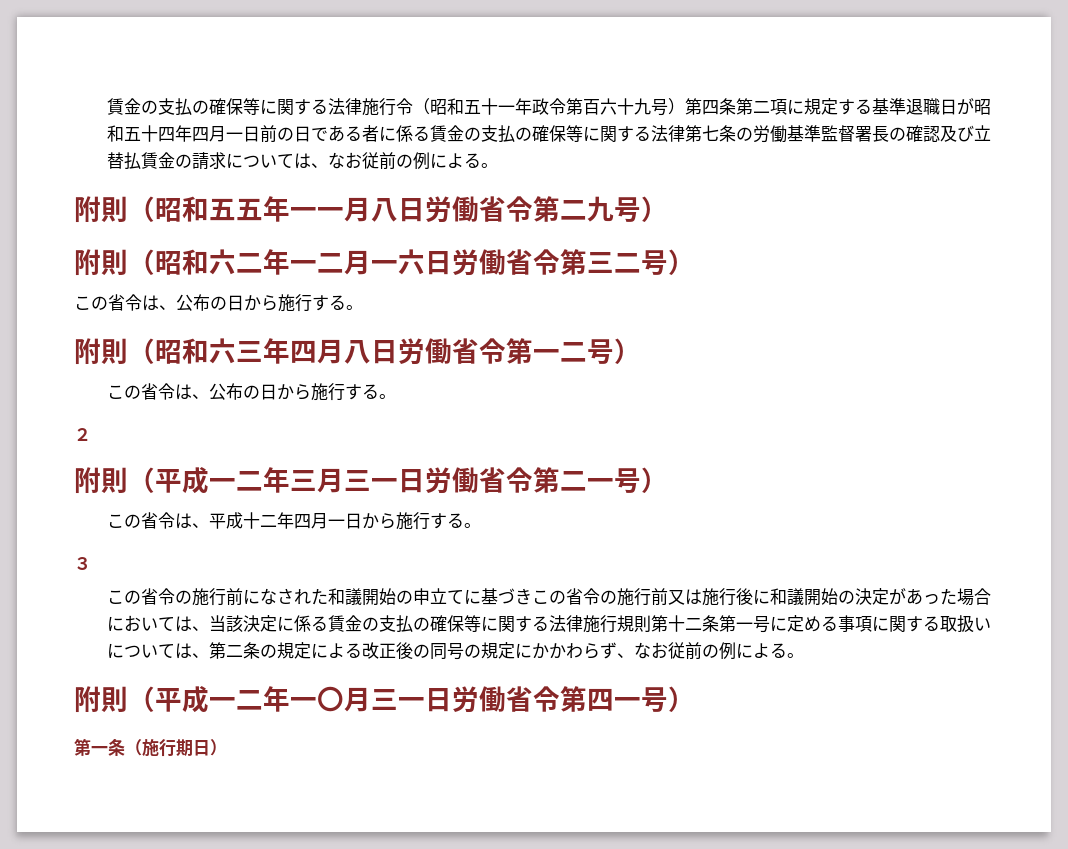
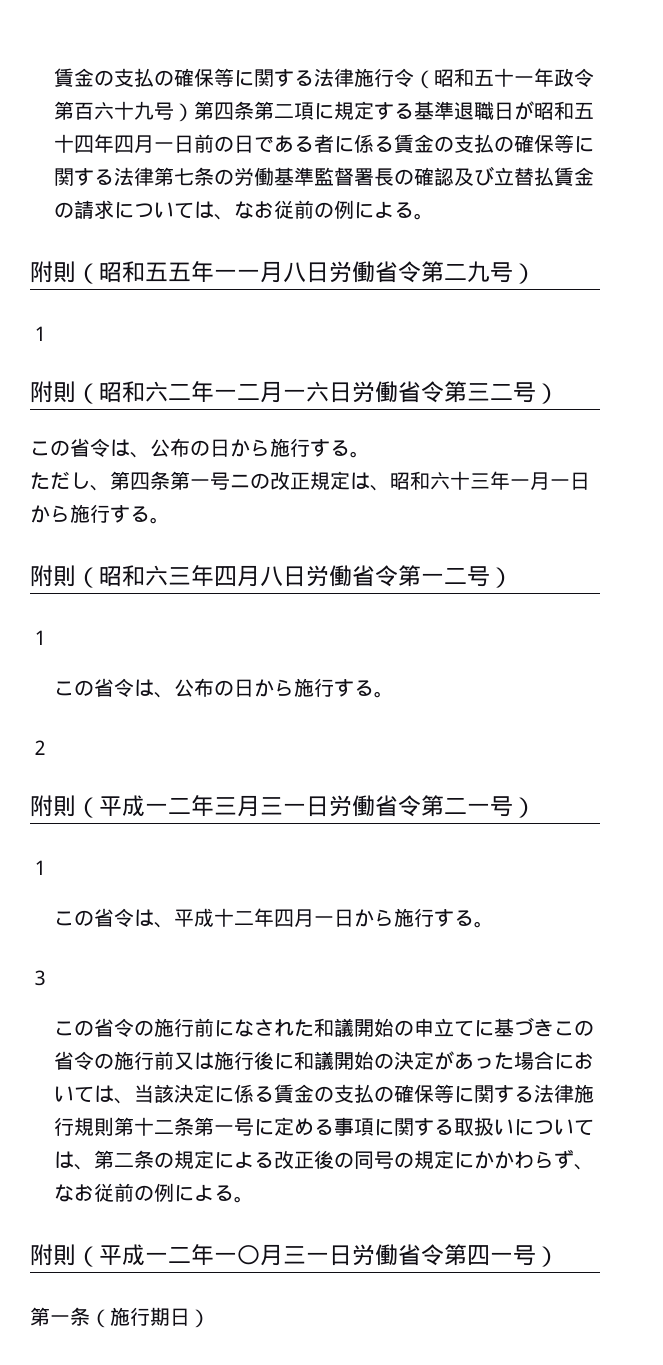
(668, 209) none -> [30,326,50,341] // １
(363, 307) none -> [30,471,590,491] [30,504,170,524] // ただし、第四条第一号ニの改正規定は、昭和六十三年一月一日から施行する。
(641, 351) none -> [30,630,50,645] // １
(668, 480) none -> [30,860,50,875] // １

